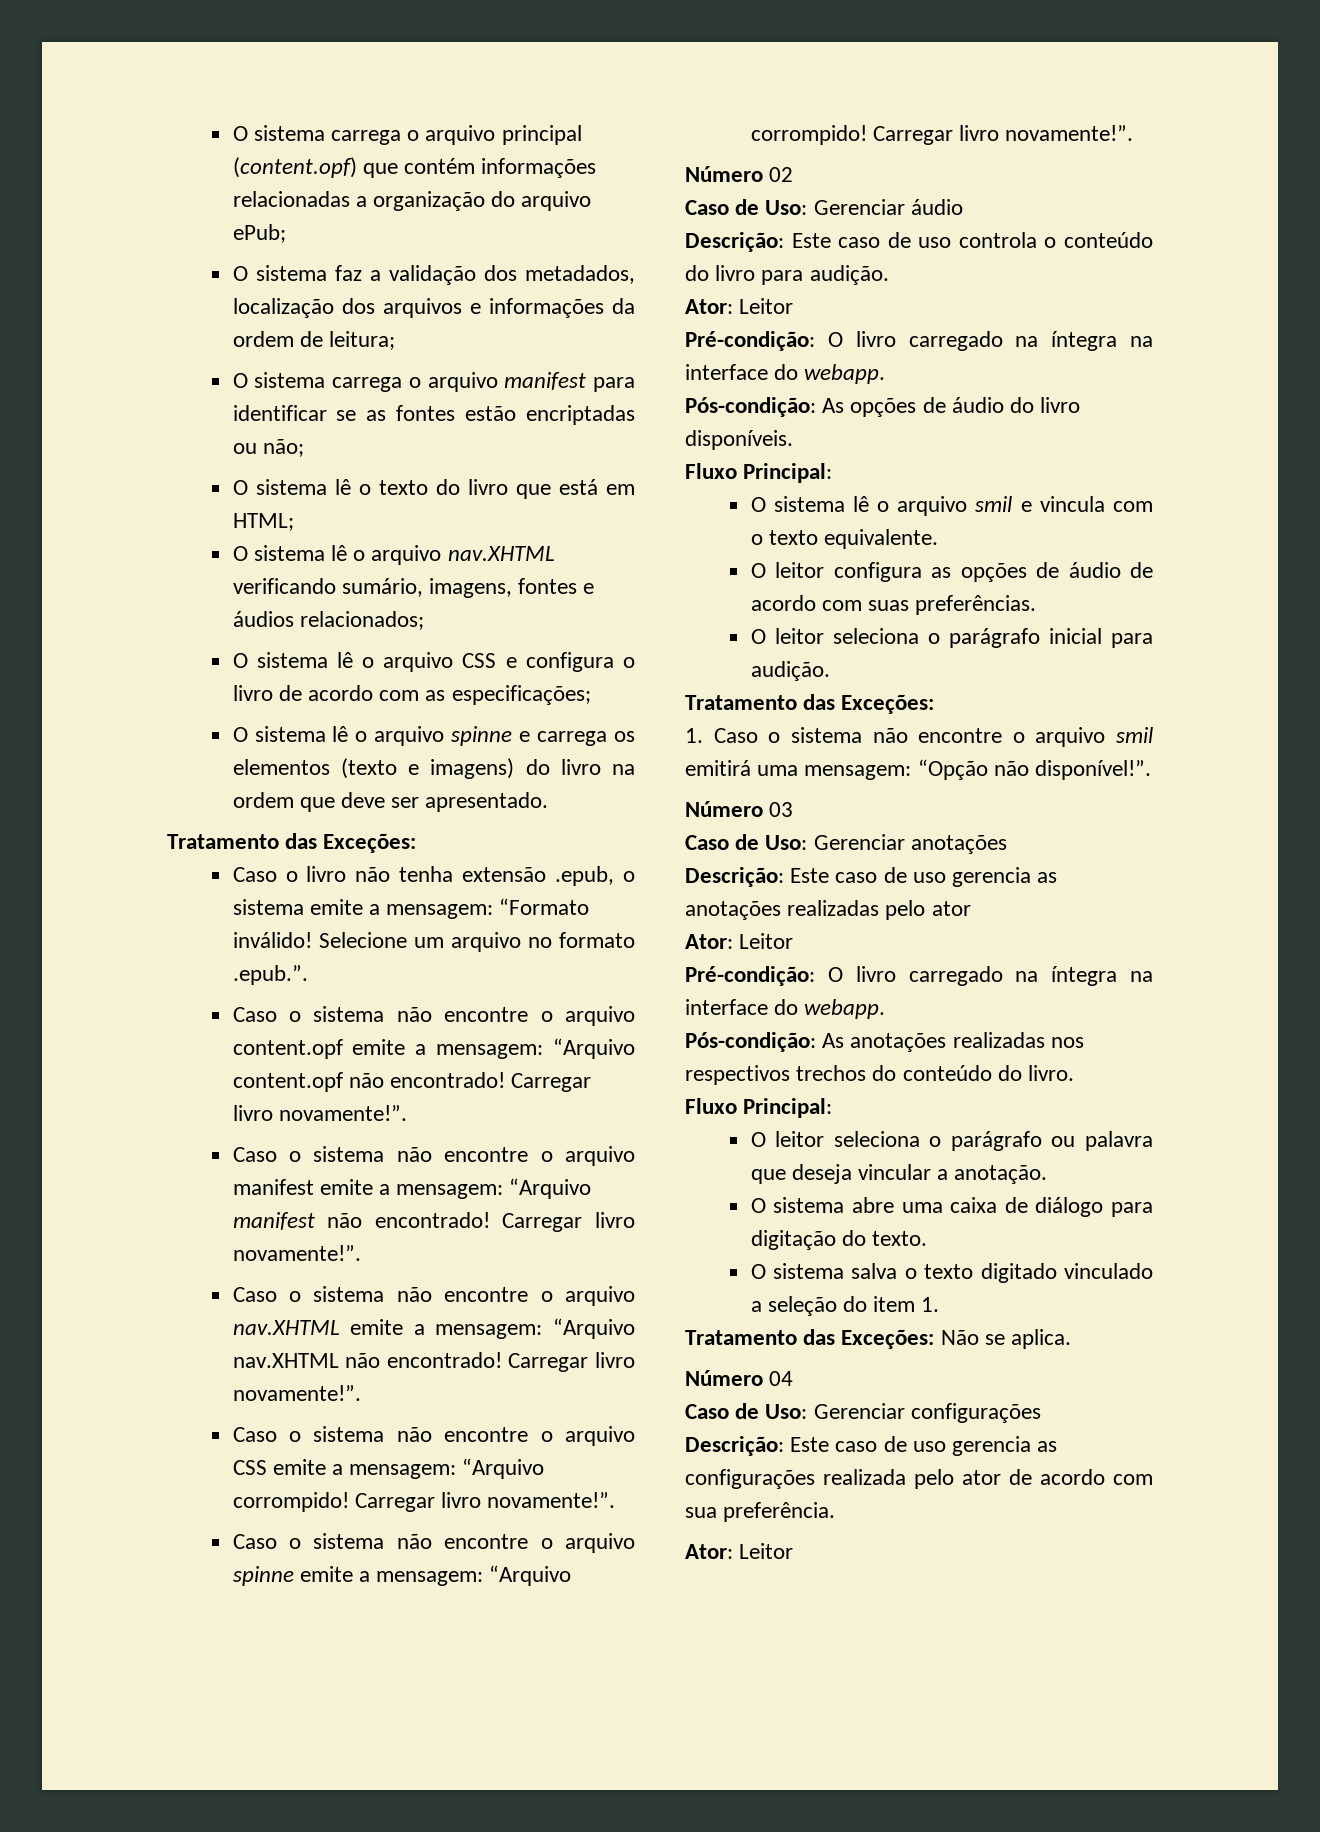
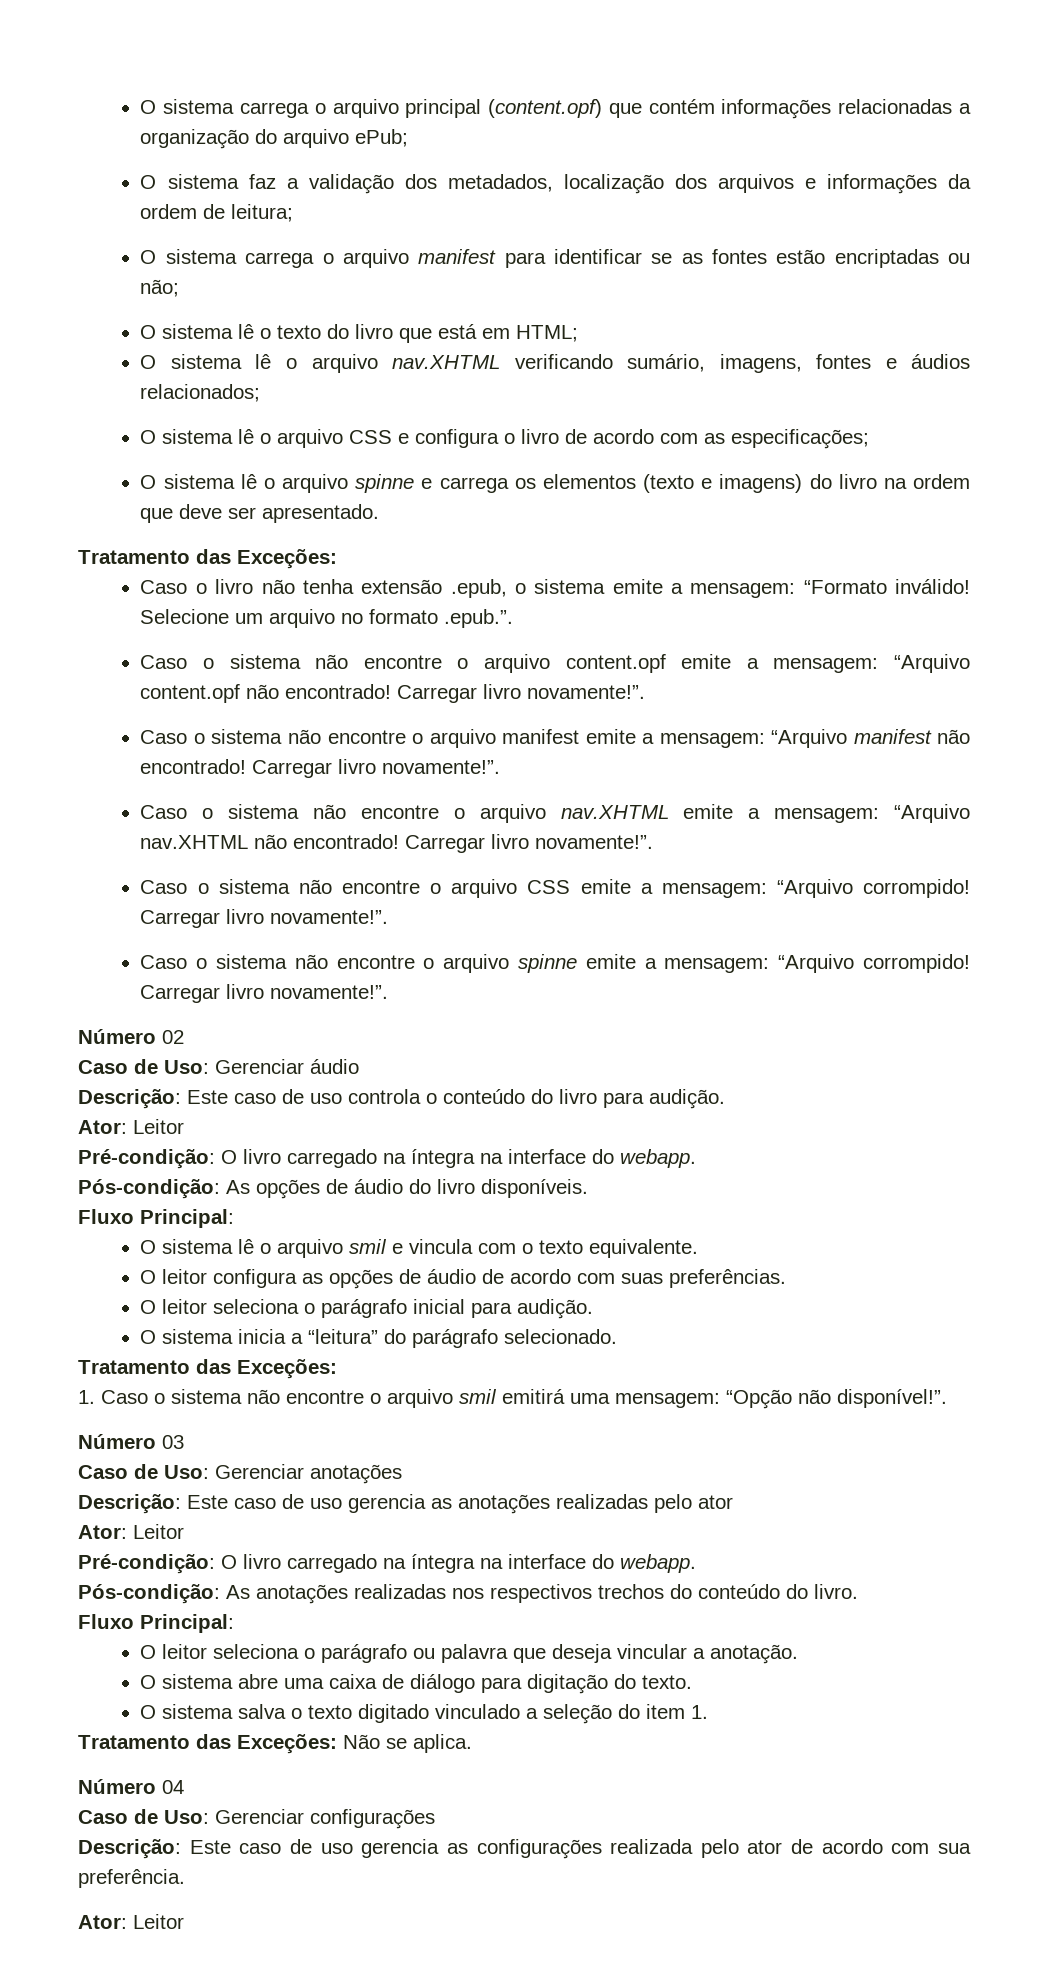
(830, 671) none -> [140,1329,618,1348] // O sistema inicia a “leitura” do parágrafo selecionado.

